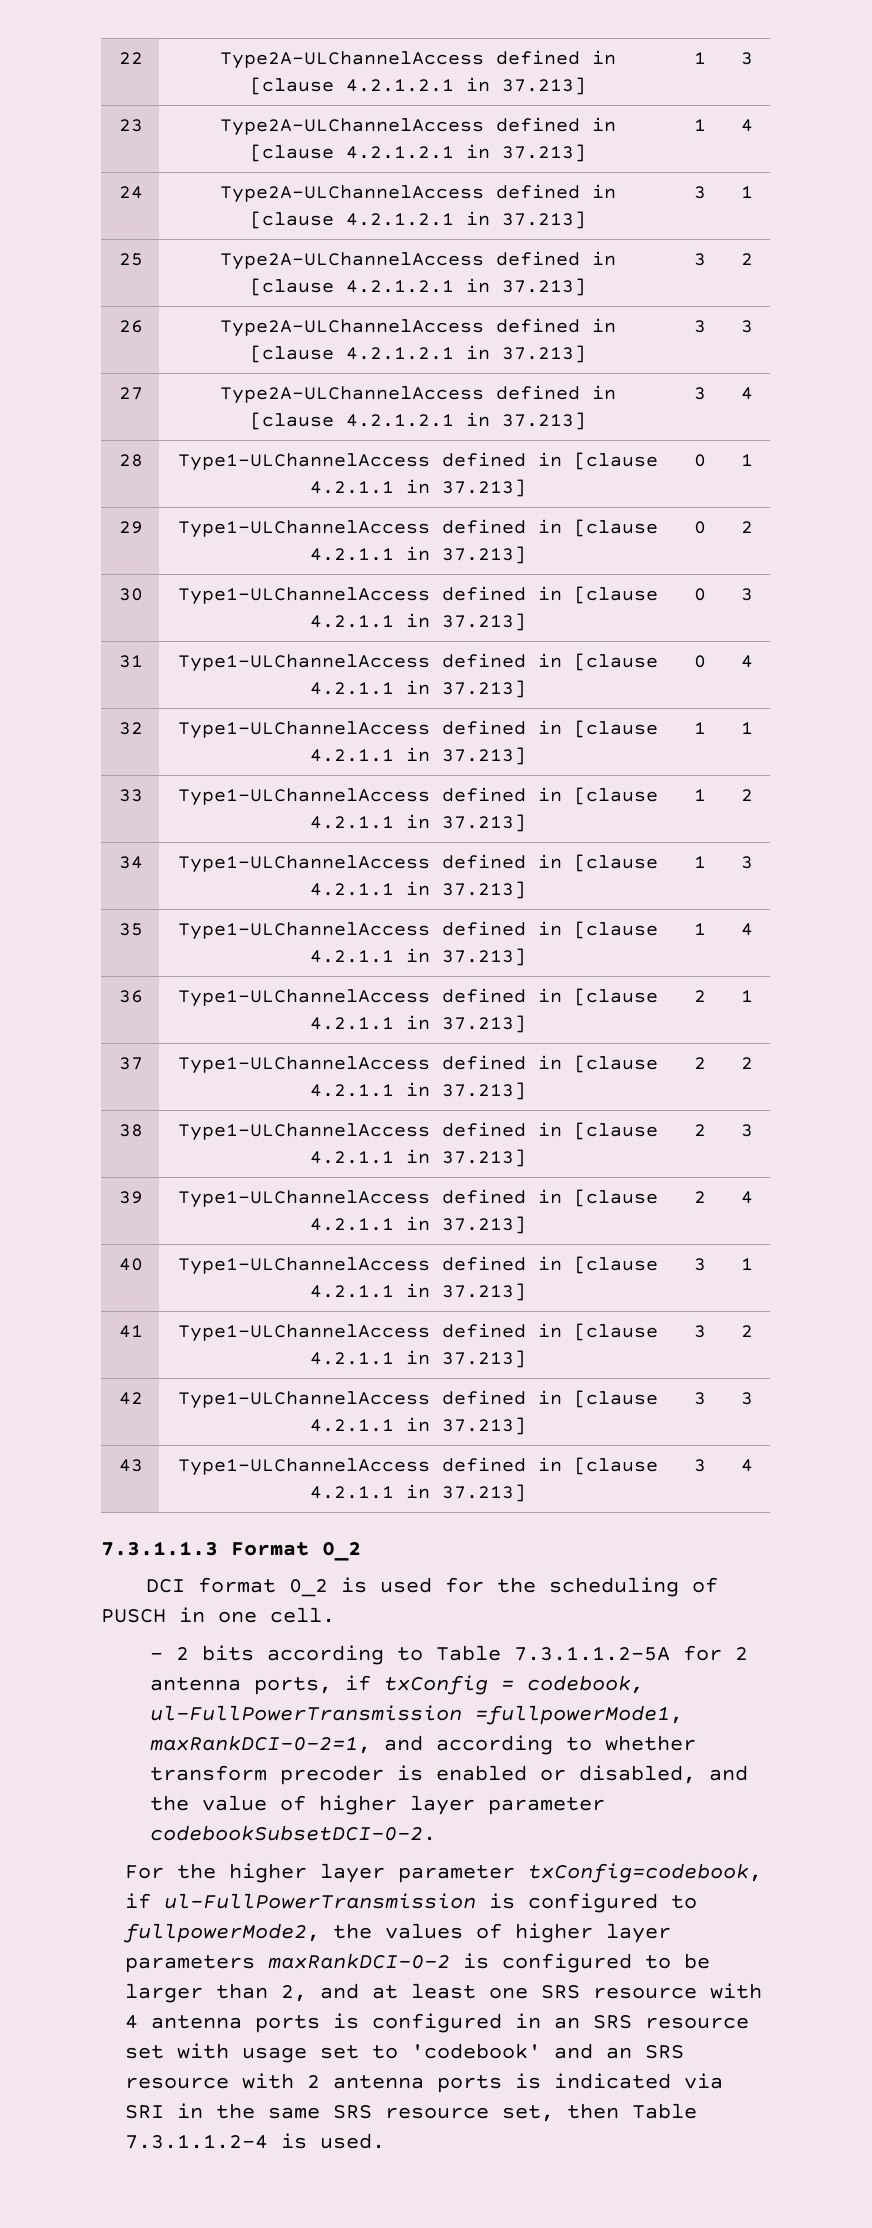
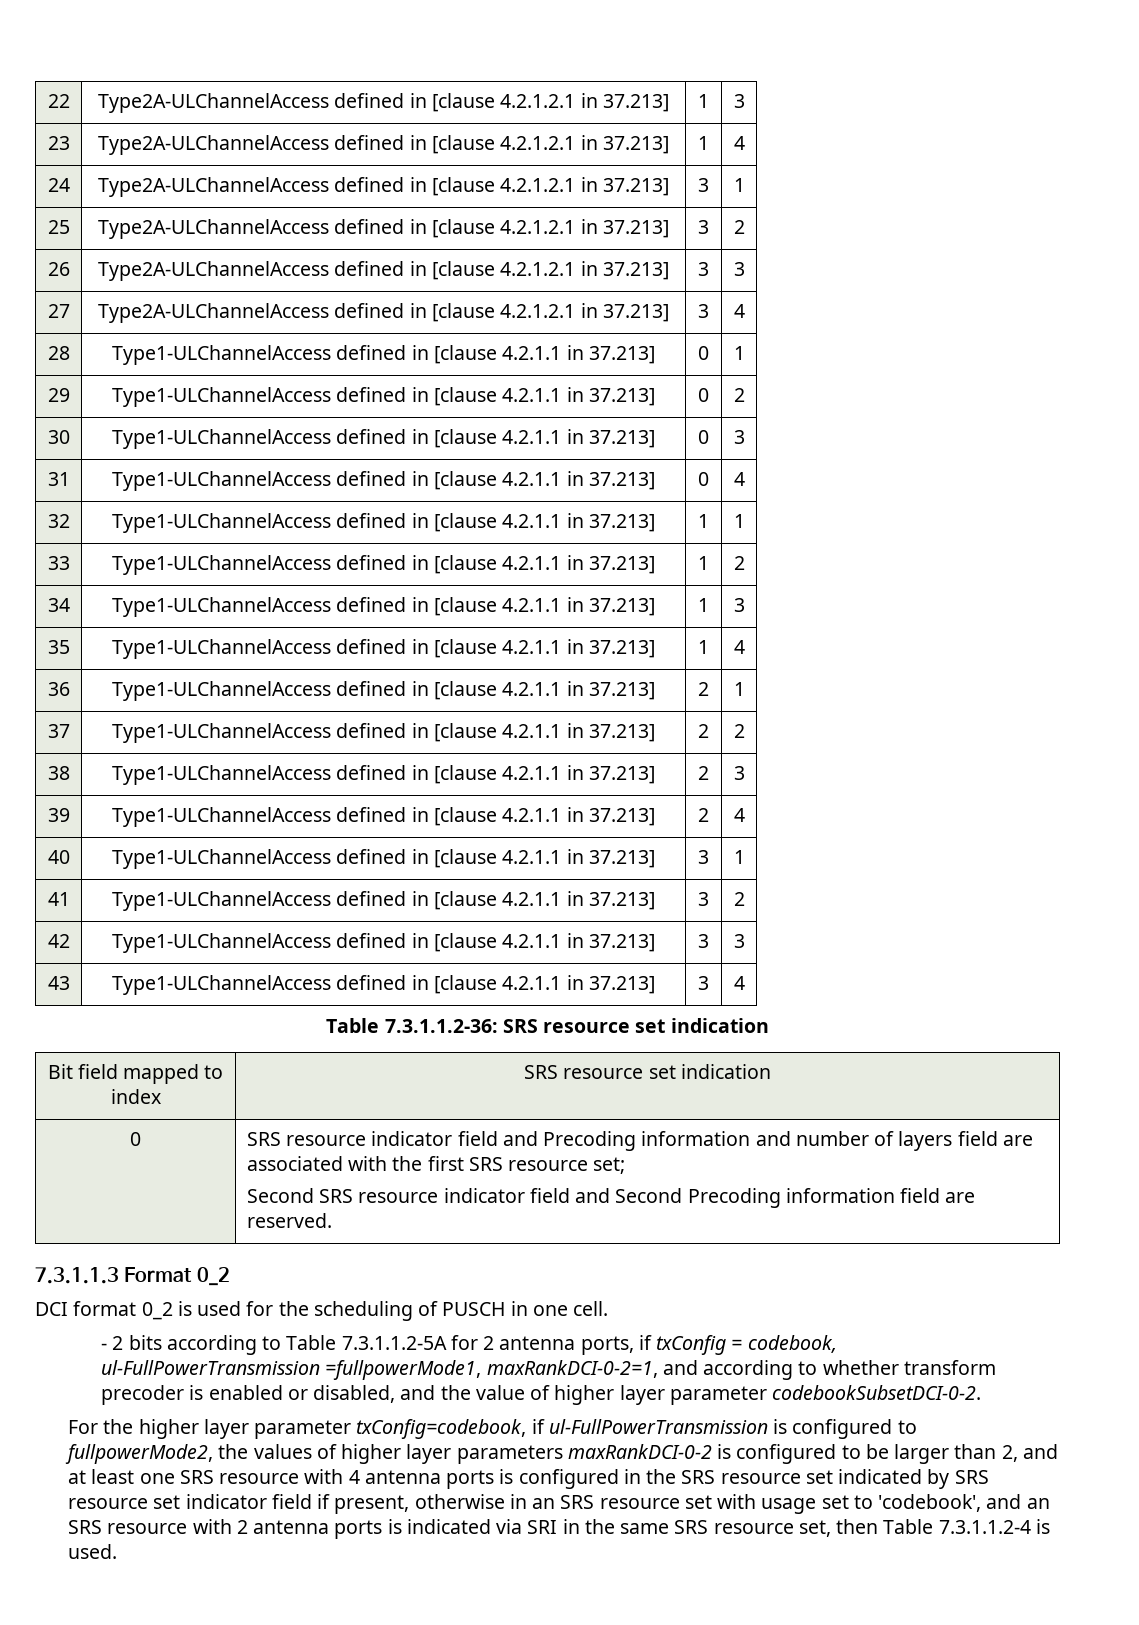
(753, 1465) none -> [326,1018,769,1033] [47,1064,224,1084] [110,1089,161,1104] [524,1064,771,1079] [130,1132,141,1146] [246,1131,1033,1151] [246,1156,626,1174] [246,1188,976,1208] [246,1213,332,1228] // Table 7.3.1.1.2-36: SRS resource set indication // Bit field mapped to index | SRS resource set indication // 0 | SRS resource indicator field and Precoding information and number of layers field are associated with the first SRS resource set; // Second SRS resource indicator field and Second Precoding information field are reserved.
(542, 2021) none -> [646,1469,989,1489] [67,1494,527,1514] the SRS resource set indicated by SRS resource set indicator field if present, otherwise in
[411,2043,542,2059] 'codebook' -> [878,1494,982,1512] 'codebook',

